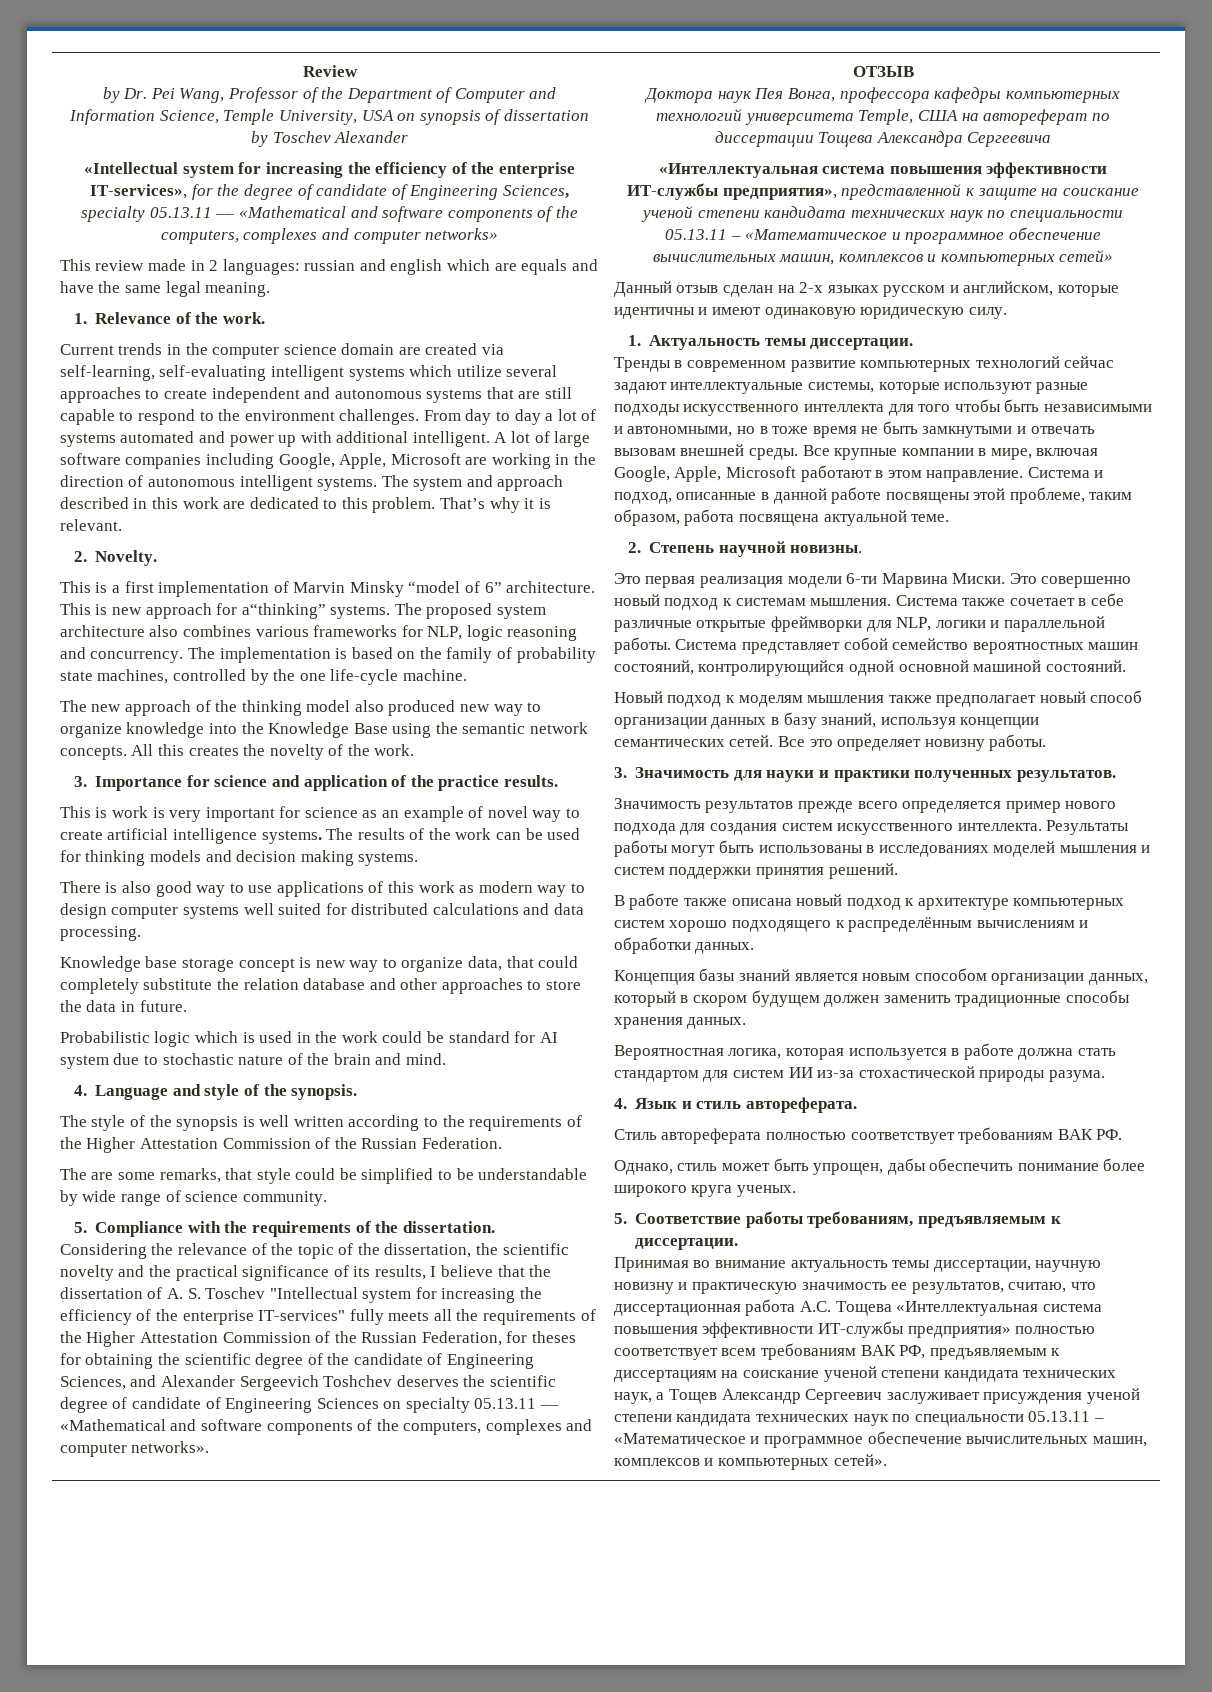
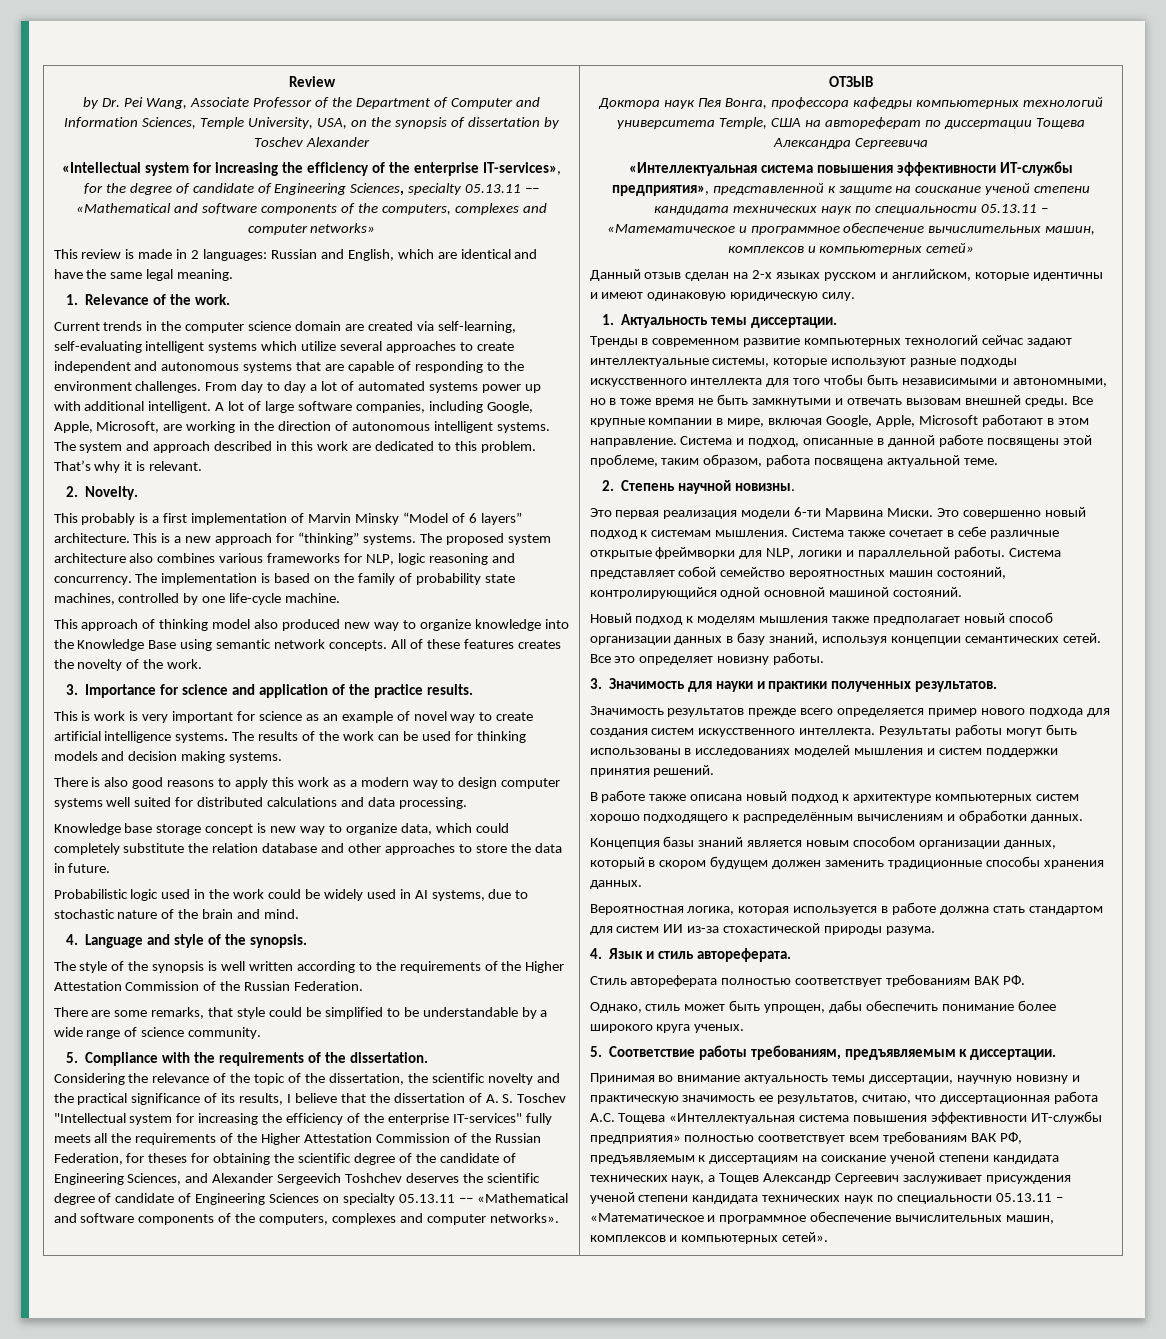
(225, 95) none -> [190,97,250,107] Associate
[159,110,219,124] Science, -> [142,117,197,129] Sciences,
[361,110,416,121] USA on -> [317,117,391,129] USA, on the
(145, 265) none -> [125,249,135,259] is
[304,259,443,275] russian and english -> [270,249,394,261] Russian and English,
[521,259,568,275] equals -> [460,249,511,259] identical
[545,387,573,399] [59,409,195,425] still capable to respond -> [348,361,483,373] capable of responding
[59,431,225,447] systems automated and -> [357,381,478,393] automated systems
[125,454,202,469] companies -> [355,401,425,413] companies,
[390,453,461,465] Microsoft -> [96,421,160,433] Microsoft,
(91, 587) none -> [81,513,136,525] probably
[408,581,502,593] “model of 6” -> [402,512,522,525] “Model of 6 layers”
(108, 609) none -> [174,536,182,543] a
[241,603,326,619] a“thinking” -> [297,532,359,545] “thinking”
[273,669,296,681] the -> (199, 599) none
[59,700,122,712] The new -> [53,619,78,629] This
[215,700,238,712] the -> (156, 624) none
[435,722,458,734] the -> (213, 645) none
[157,744,184,756] this -> [409,639,514,649] of these features
[196,881,384,897] way to use applications of -> [167,777,269,789] reasons to apply
(475, 889) none -> [349,780,357,787] a
[506,956,534,968] that -> [435,823,472,833] which
[194,1031,255,1043] which is -> (159, 895) none
[448,1031,558,1043] [59,1055,109,1069] standard for AI system -> [323,889,485,901] widely used in AI systems,
[59,1168,87,1180] The -> [53,1007,88,1017] There
(78, 1198) none -> [540,1010,548,1017] a

